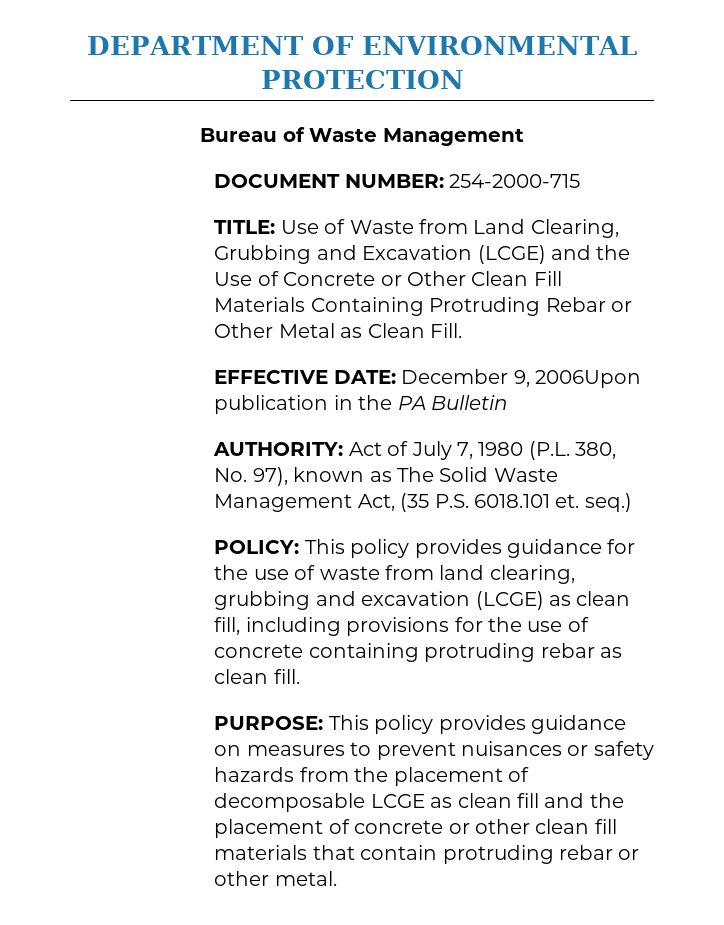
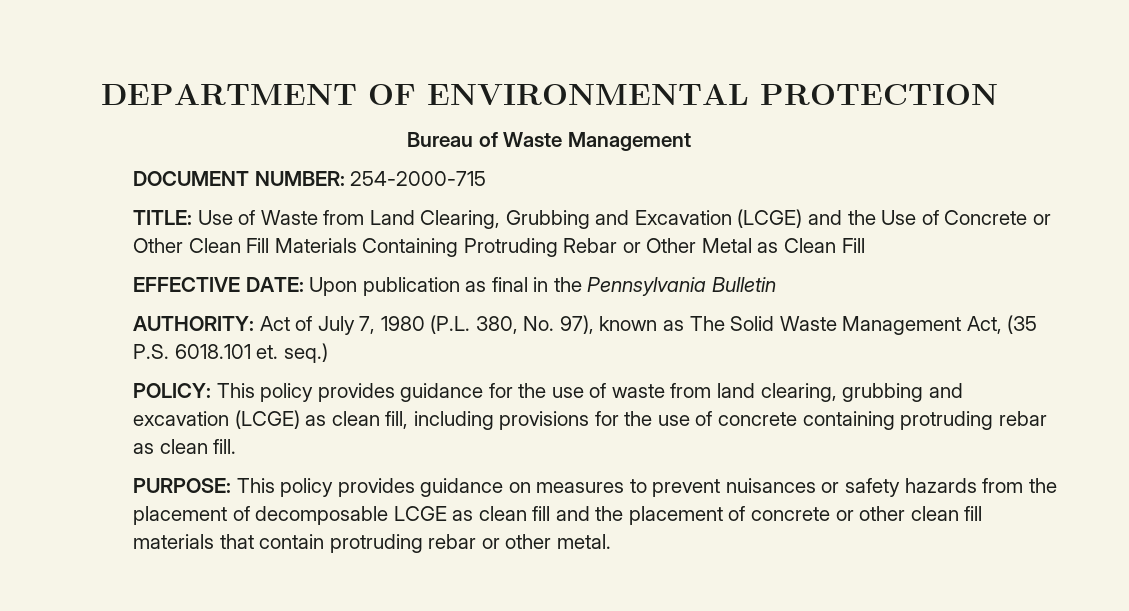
[430,323,463,338] Fill. -> [841,238,865,253] Fill
[401,369,642,388] [214,395,329,414] December 9, 2006Upon publication -> [309,277,528,296] Upon publication as final
[397,396,426,410] PA -> [587,277,707,296] Pennsylvania

